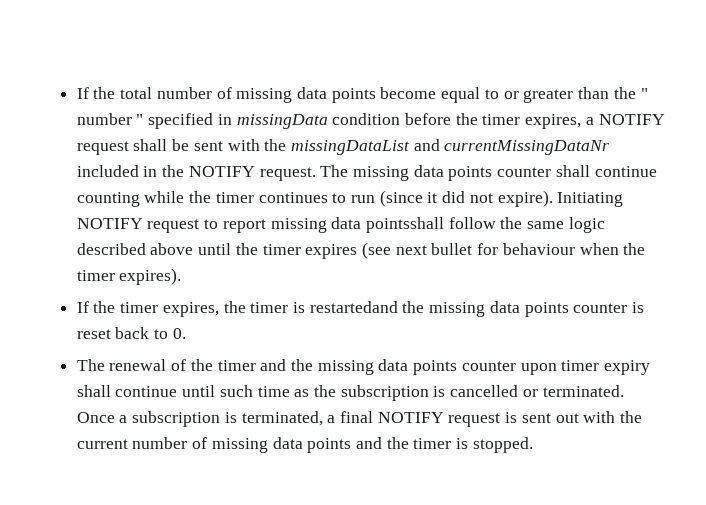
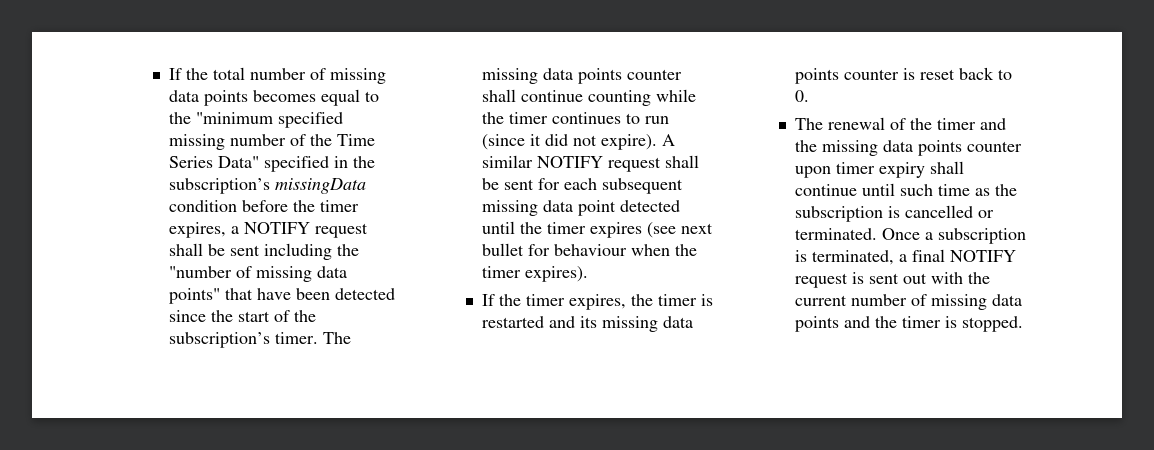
[380,87,437,99] become -> [253,90,317,102] becomes
[503,87,648,103] [76,113,232,129] or greater than the " number " specified in -> [169,112,344,128] [169,134,376,150] [169,156,376,172] [169,178,271,194] the "minimum specified missing number of the Time Series Data" specified in the subscription’s
[227,139,610,155] [76,165,316,181] with the missingDataList and currentMissingDataNr included in the NOTIFY request. -> [264,243,360,260] [169,266,348,282] [169,288,396,304] [169,310,317,322] [169,332,319,348] including the "number of missing data points" that have been detected since the start of the subscription’s timer.
[557,192,624,207] [76,217,605,233] [76,243,194,255] Initiating NOTIFY request to report missing data pointsshall follow the same logic described above -> [662,134,676,146] [482,155,700,172] [482,178,684,194] [482,200,681,216] A similar NOTIFY request shall be sent for each subsequent missing data point detected
[309,301,425,313] restartedand the -> [482,316,598,328] restarted and its

